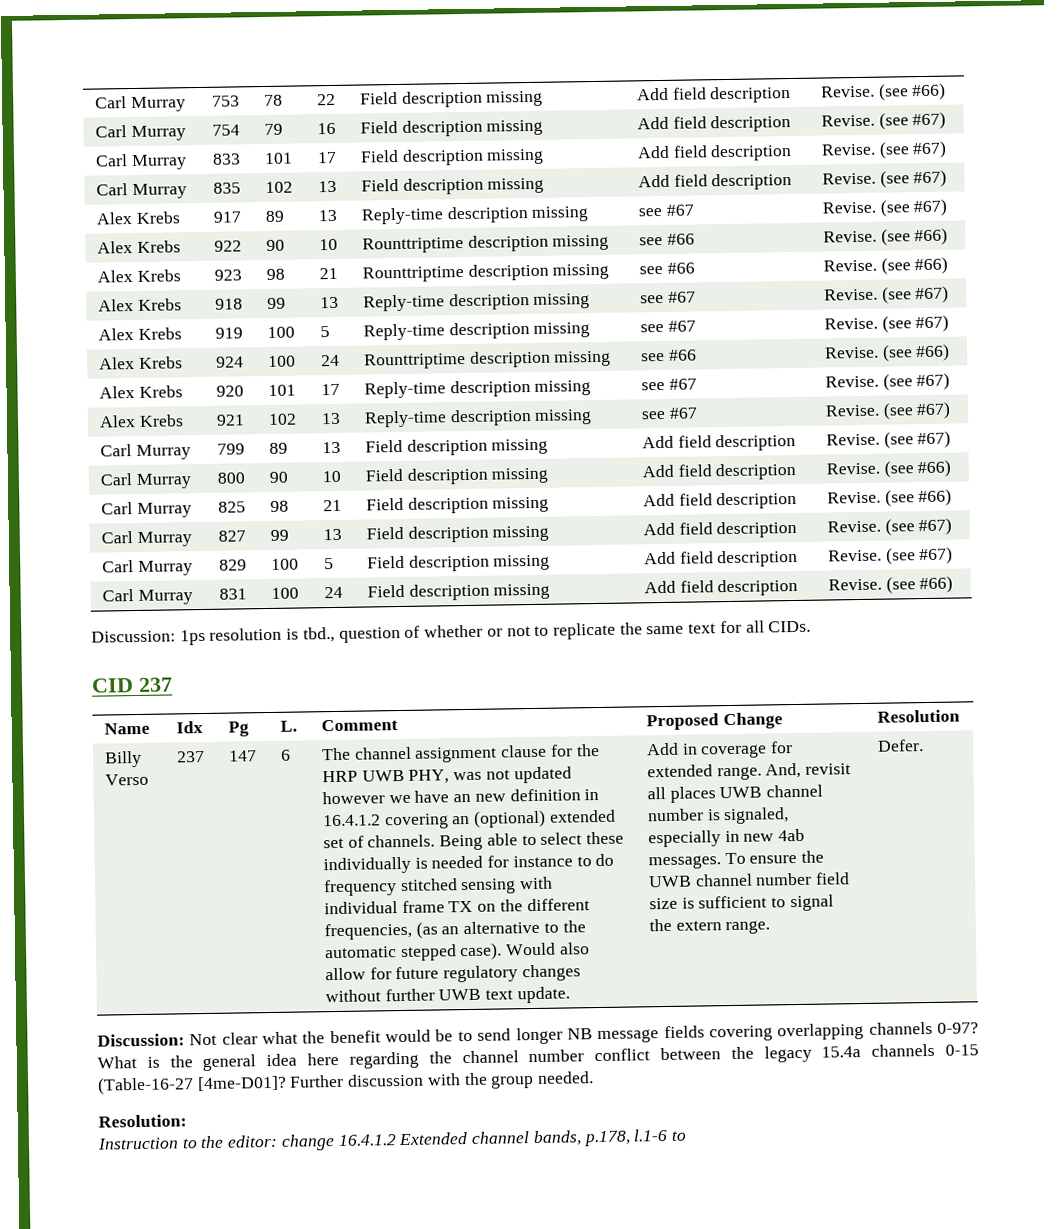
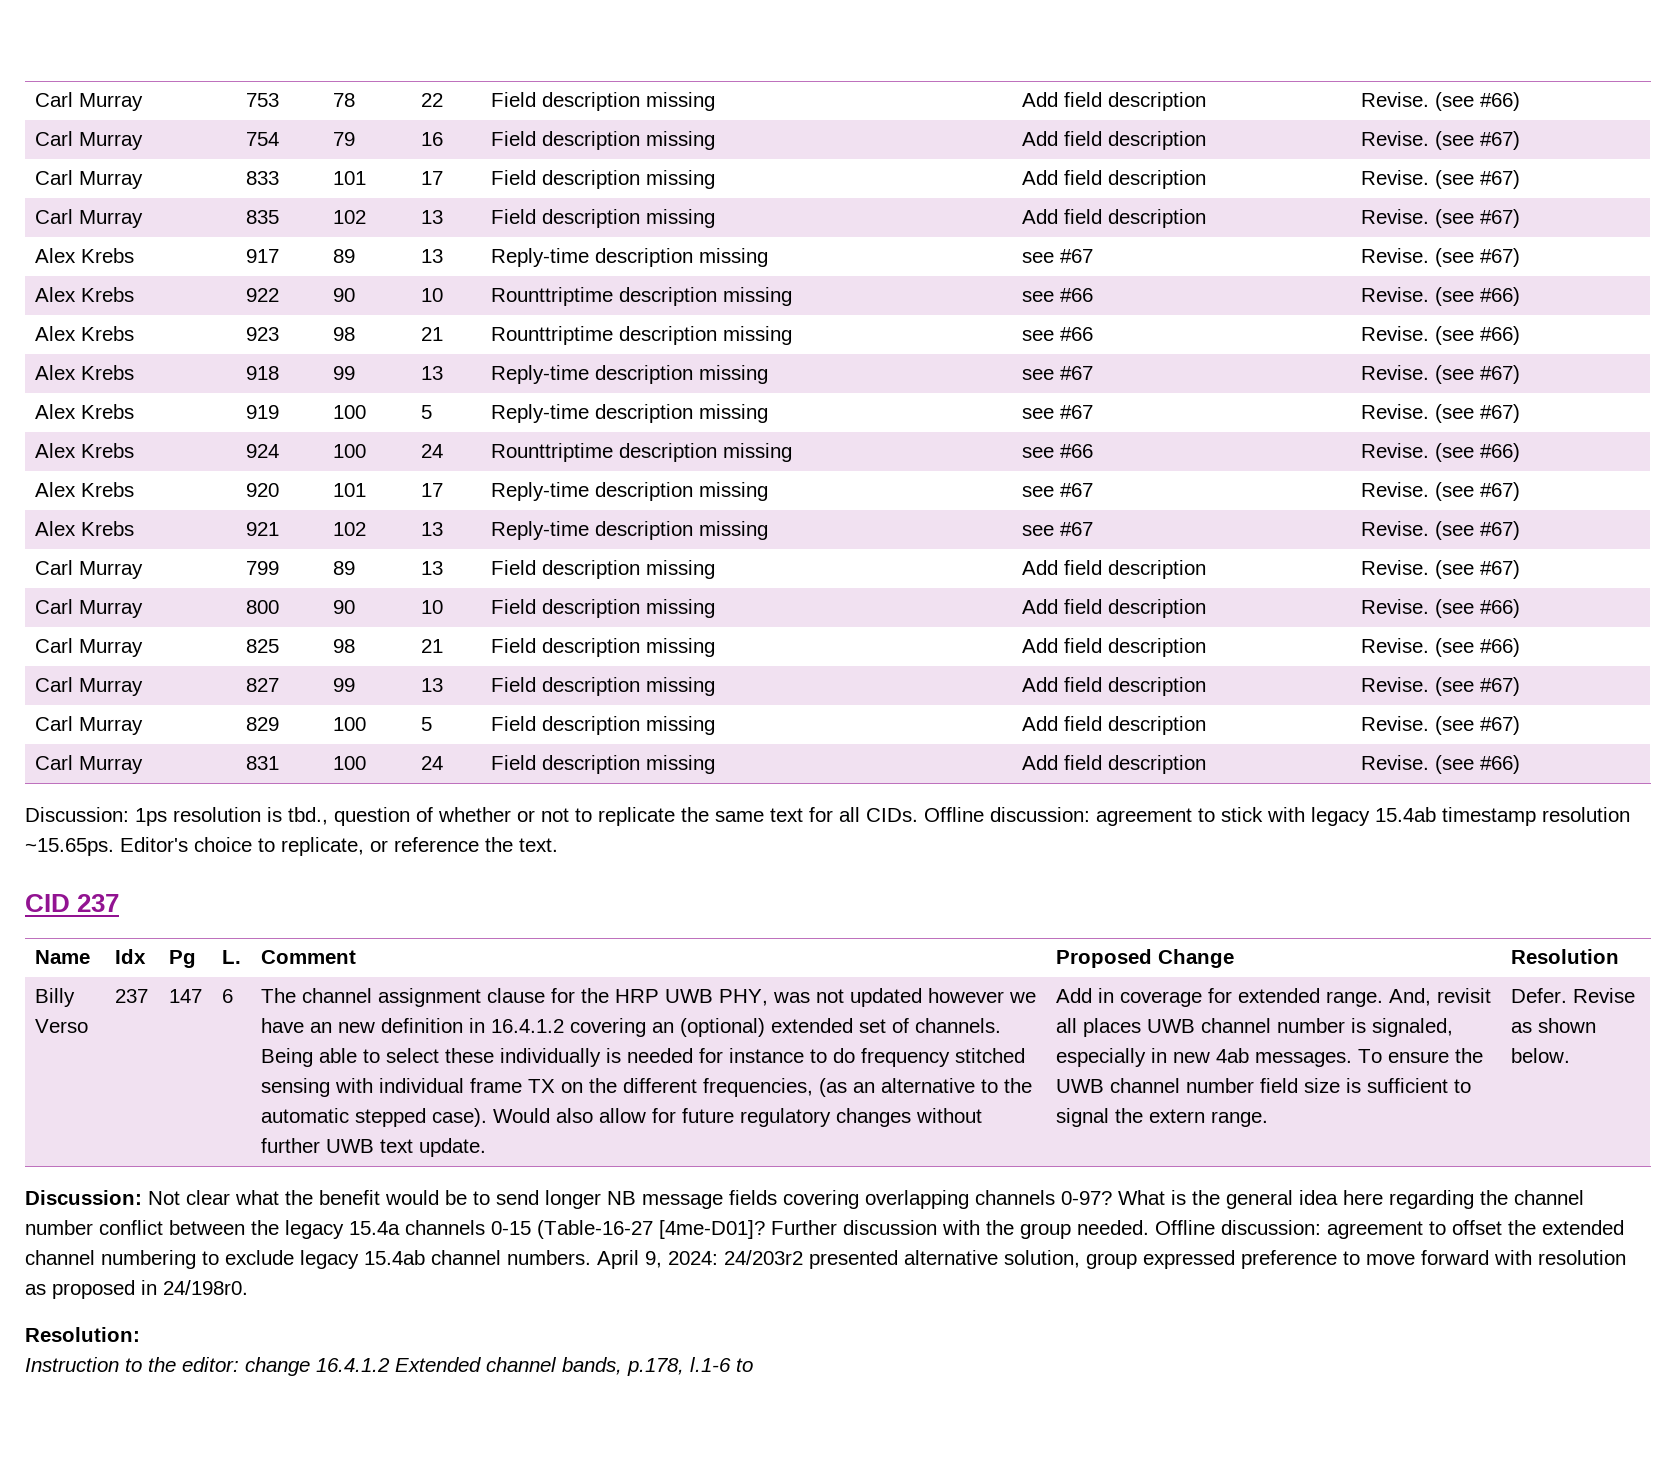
(812, 626) none -> [924,807,1630,826] [25,837,558,856] Offline discussion: agreement to stick with legacy 15.4ab timestamp resolution ~15.65ps. Editor's choice to replicate, or reference the text.
(924, 745) none -> [1572,988,1635,1003] [1510,1018,1596,1033] [1510,1048,1570,1063] Revise as shown below.
(595, 1077) none -> [1155,1220,1624,1239] [25,1250,1626,1269] [25,1280,248,1299] Offline discussion: agreement to offset the extended channel numbering to exclude legacy 15.4ab channel numbers. April 9, 2024: 24/203r2 presented alternative solution, group expressed preference to move forward with resolution as proposed in 24/198r0.

